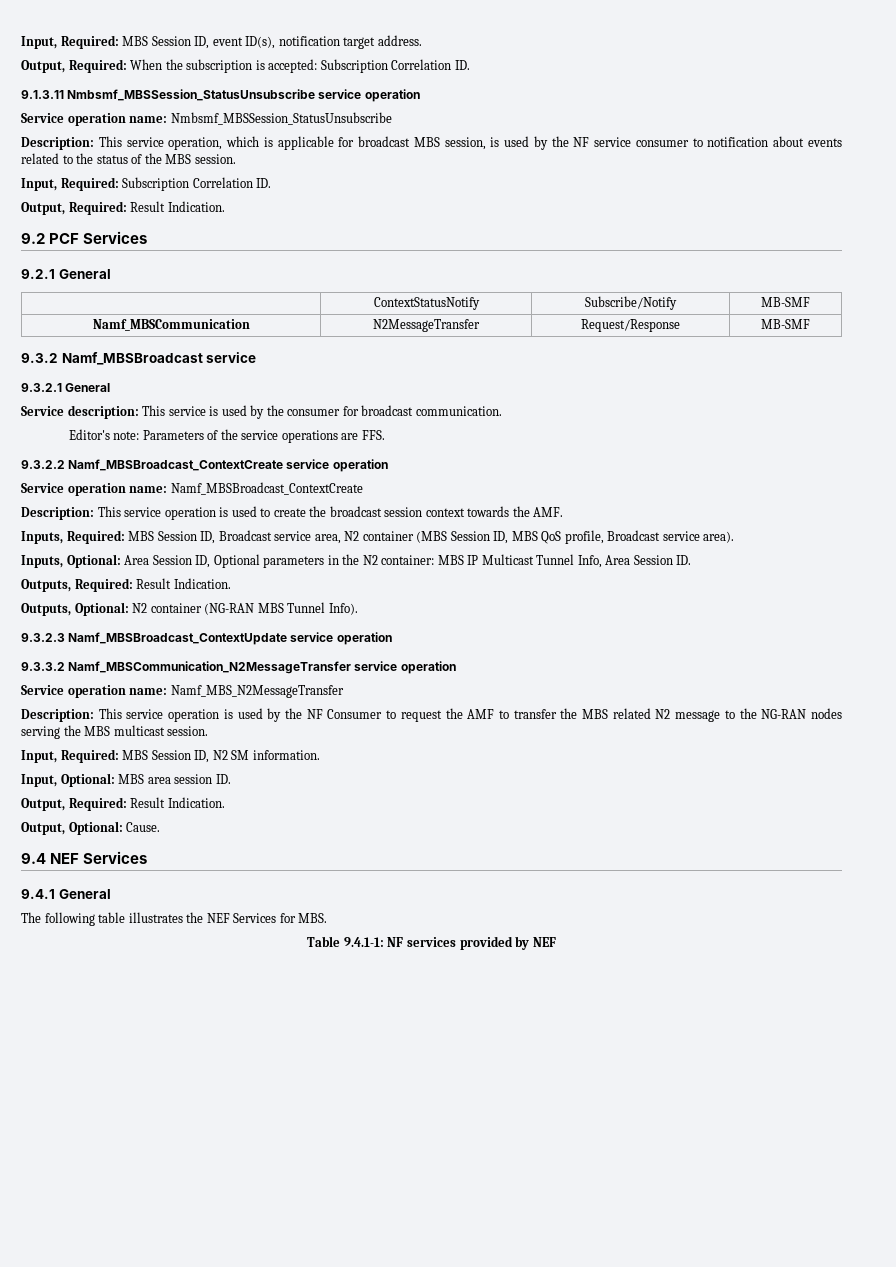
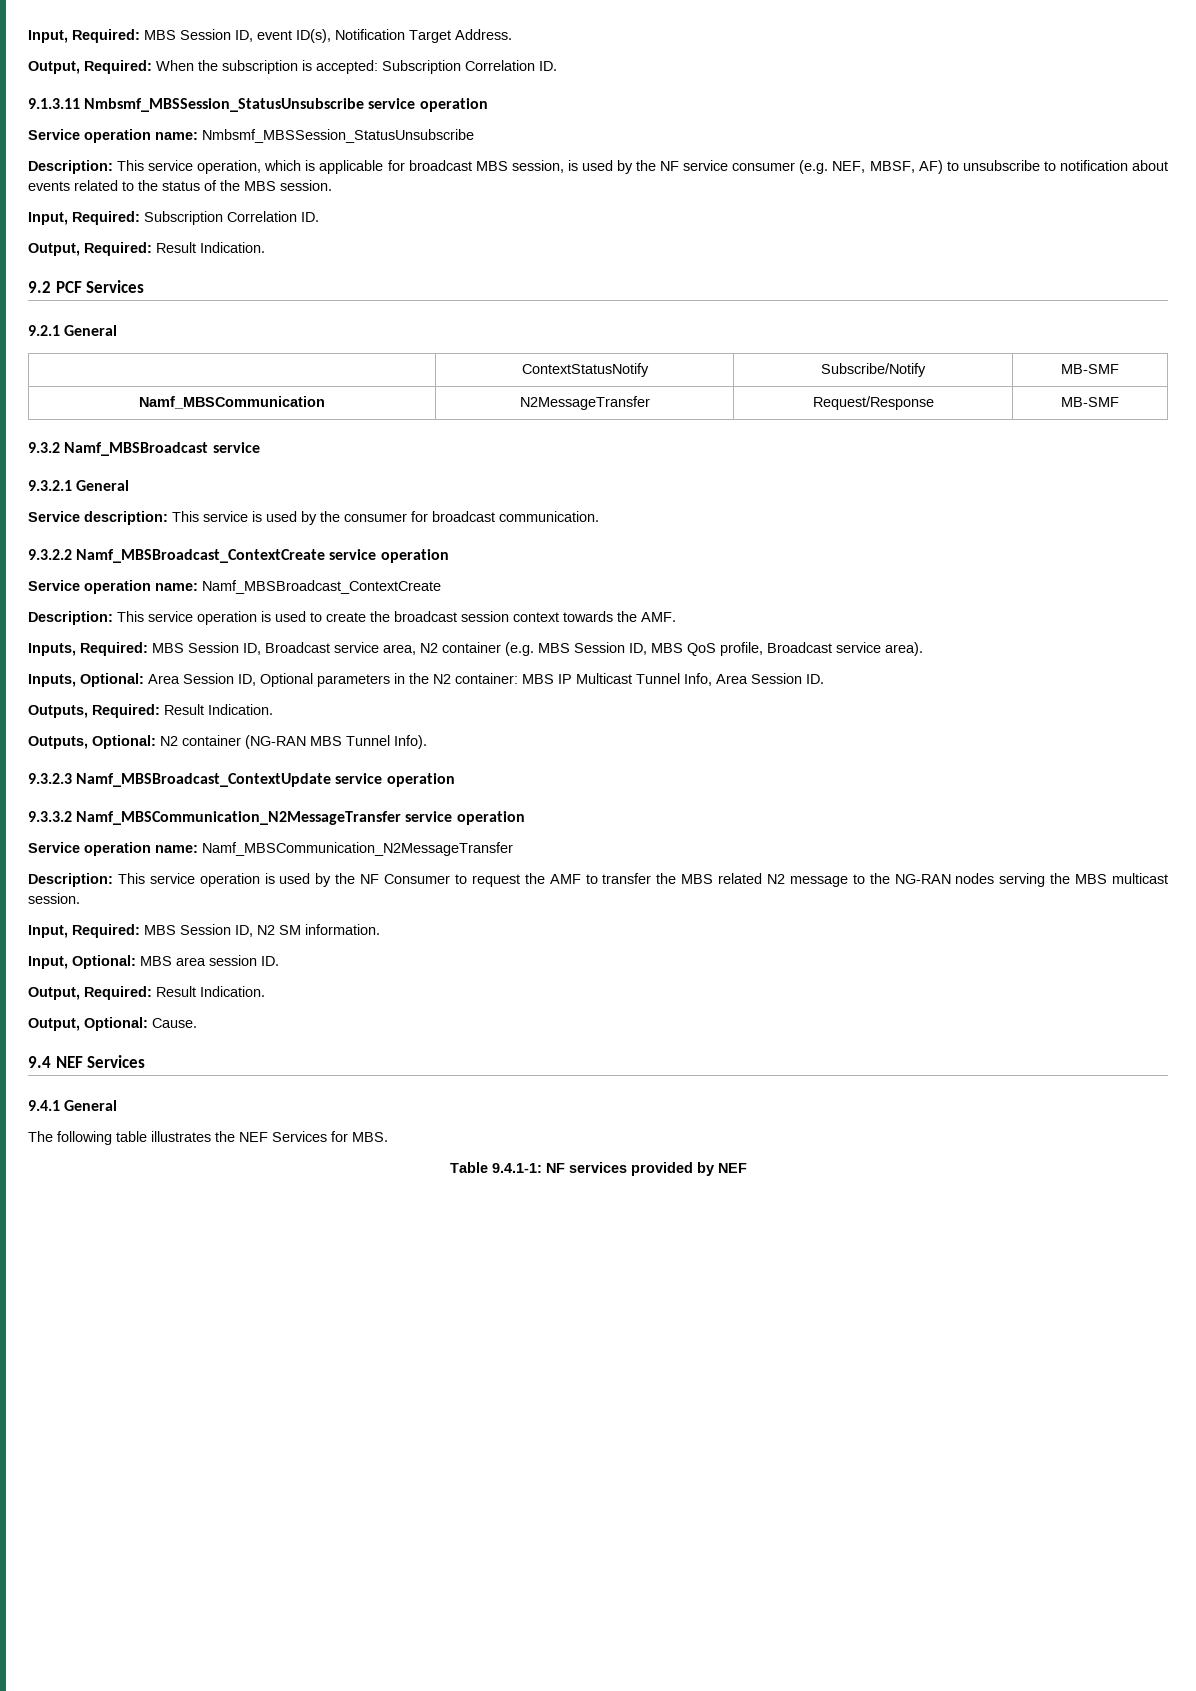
[278,35,422,49] notification target address. -> [335,29,512,43] Notification Target Address.
(689, 143) none -> [799,160,1040,174] (e.g. NEF, MBSF, AF) to unsubscribe
[68,429,385,443] // Editor's note: Parameters of the service operations are FFS. -> (599, 516) none
[416,531,448,543] (MBS -> [505,642,570,656] (e.g. MBS
[170,685,344,698] Namf_MBS_N2MessageTransfer -> [202,842,513,856] Namf_MBSCommunication_N2MessageTransfer

